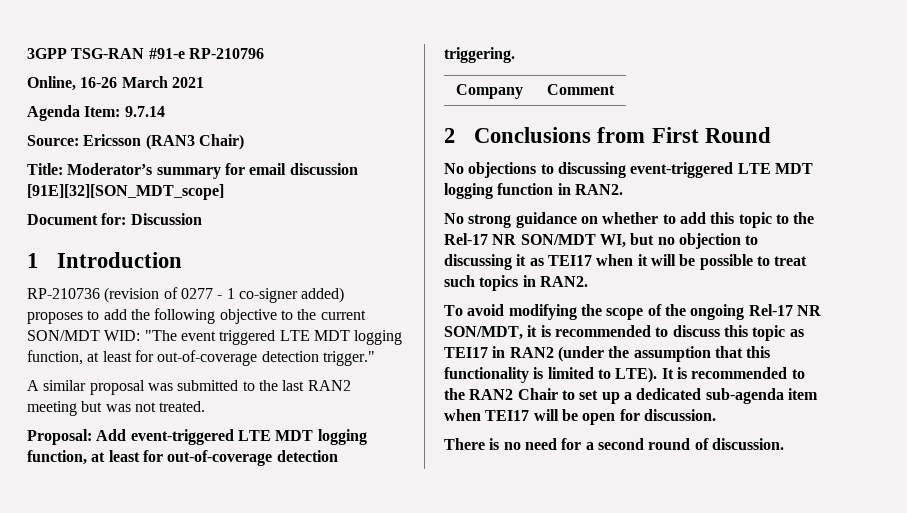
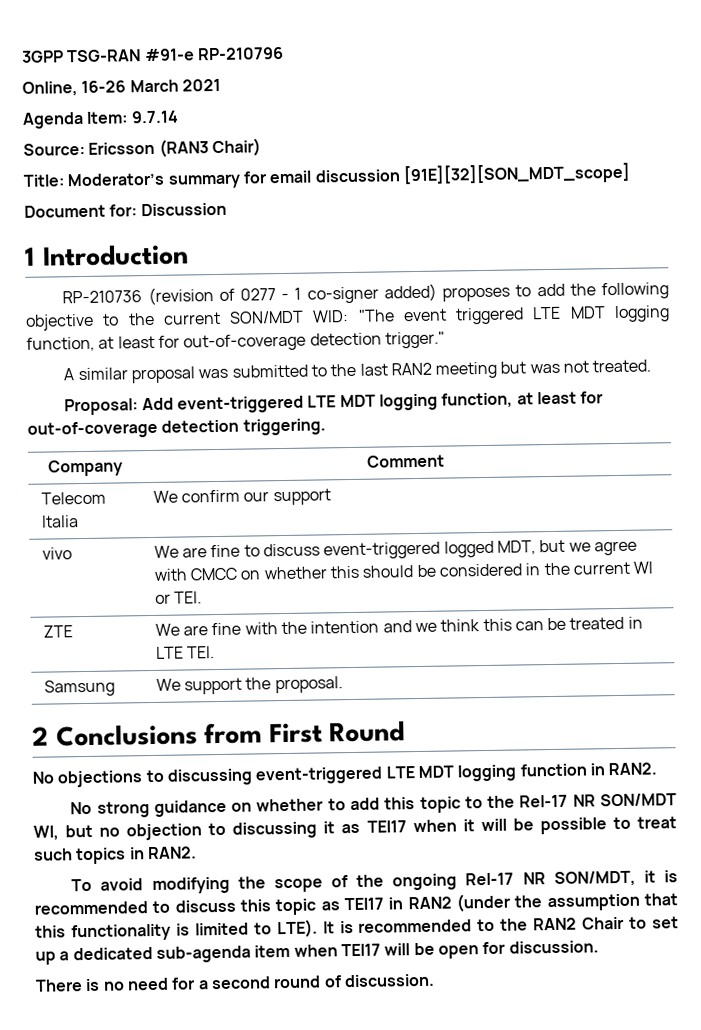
(615, 89) none -> [40,491,106,505] [40,515,79,528] [152,488,331,506] [41,547,72,560] [153,539,637,560] [153,561,654,581] [154,591,202,604] [42,625,73,638] [154,616,643,636] [154,646,215,659] [43,679,115,697] [155,676,343,695] // Telecom Italia | We confirm our support // vivo | We are fine to discuss event-triggered logged MDT, but we agree with CMCC on whether this should be considered in the current WI or TEI. // ZTE | We are fine with the intention and we think this can be treated in LTE TEI. // Samsung | We support the proposal.

